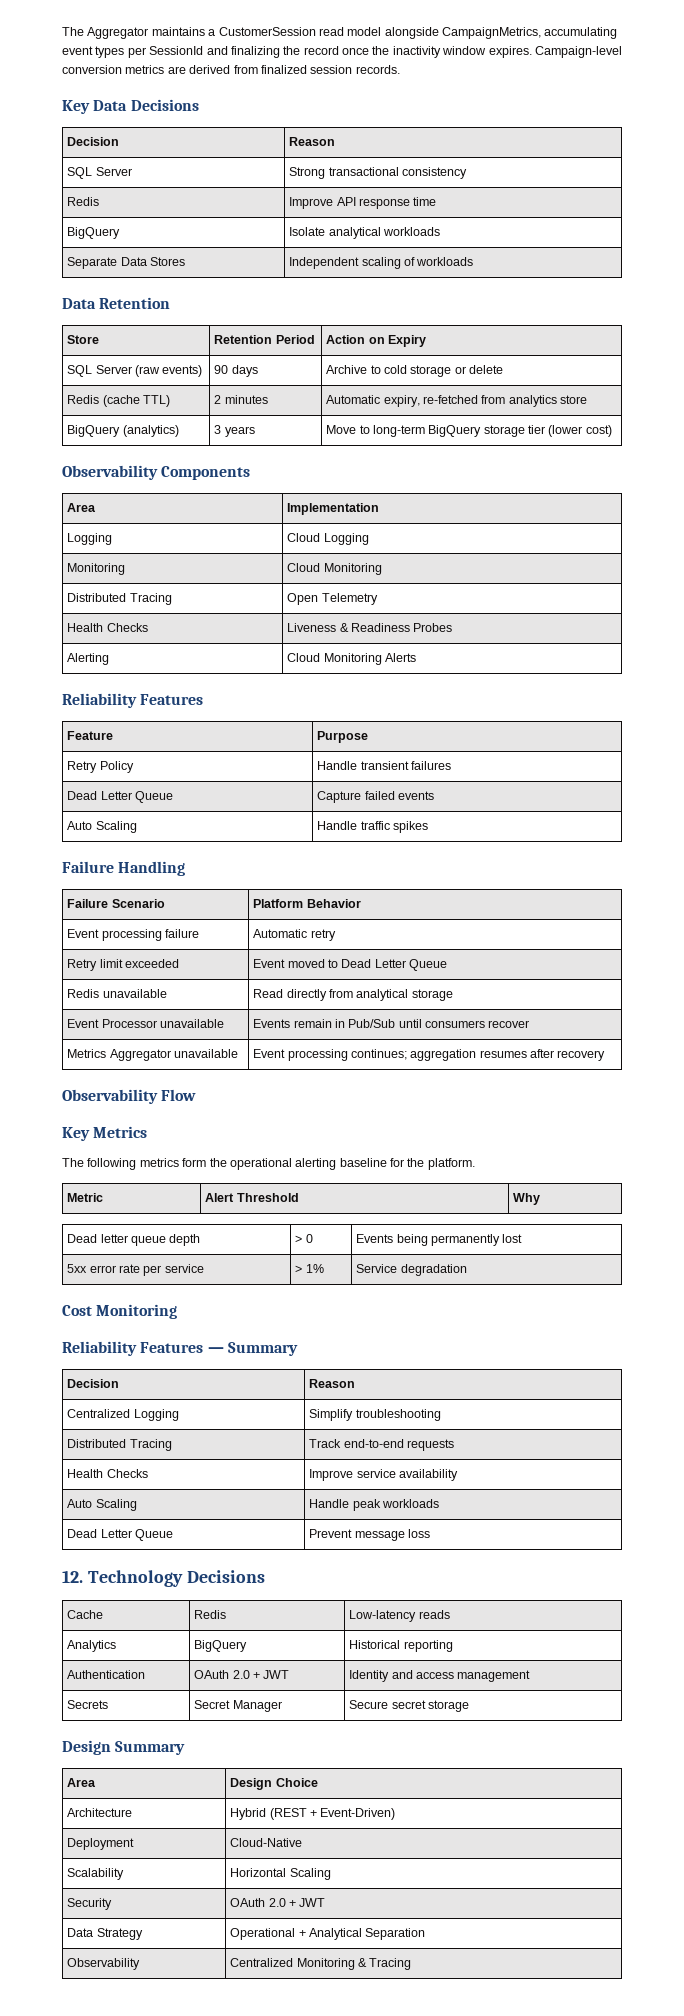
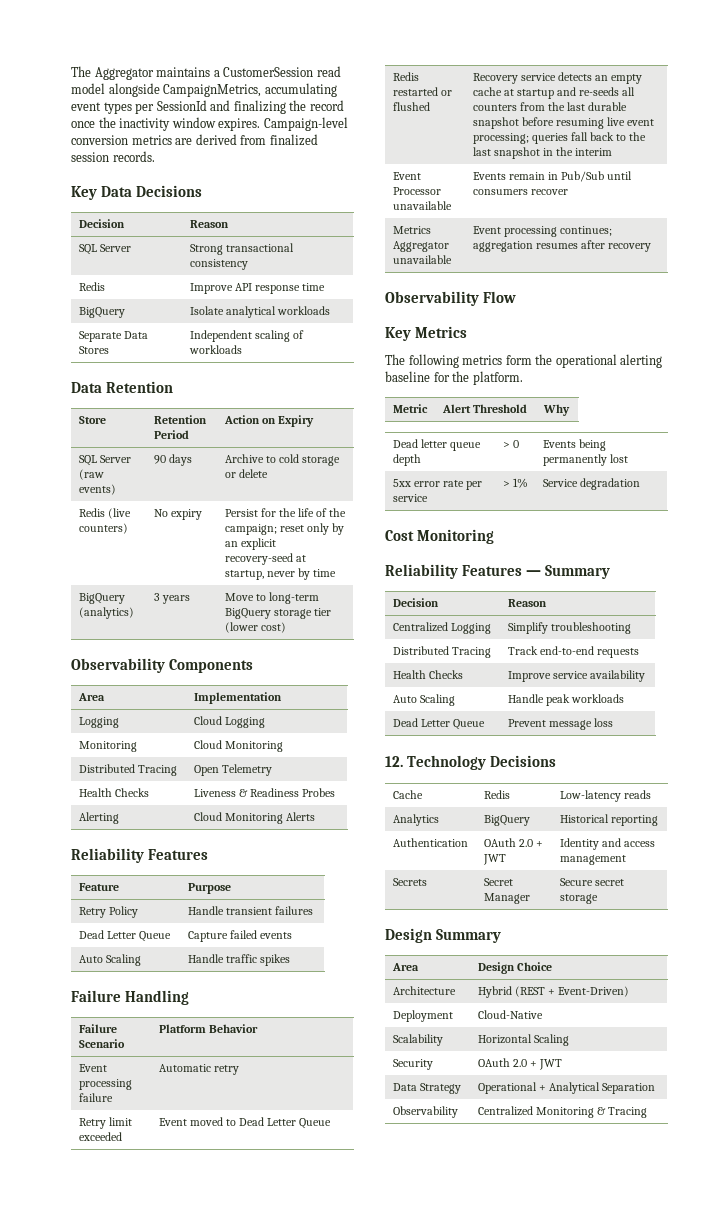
[102,395,170,407] [214,395,268,404] [326,395,588,407] (cache TTL) | 2 minutes | Automatic expiry, re-fetched from analytics store -> [107,508,131,519] [78,523,128,534] [153,509,202,520] [224,508,347,517] [224,523,345,535] [224,538,276,550] [224,553,306,565] [224,568,337,580] (live counters) | No expiry | Persist for the life of the campaign; reset only by an explicit recovery-seed at startup, never by time
[102,989,167,998] [253,989,453,1001] unavailable | Read directly from analytical storage -> [392,87,452,96] [392,102,430,111] [472,72,643,84] [472,87,636,99] [472,102,628,111] [472,117,655,129] [472,132,647,144] [472,147,613,159] restarted or flushed | Recovery service detects an empty cache at startup and re-seeds all counters from the last durable snapshot before resuming live event processing; queries fall back to the last snapshot in the interim

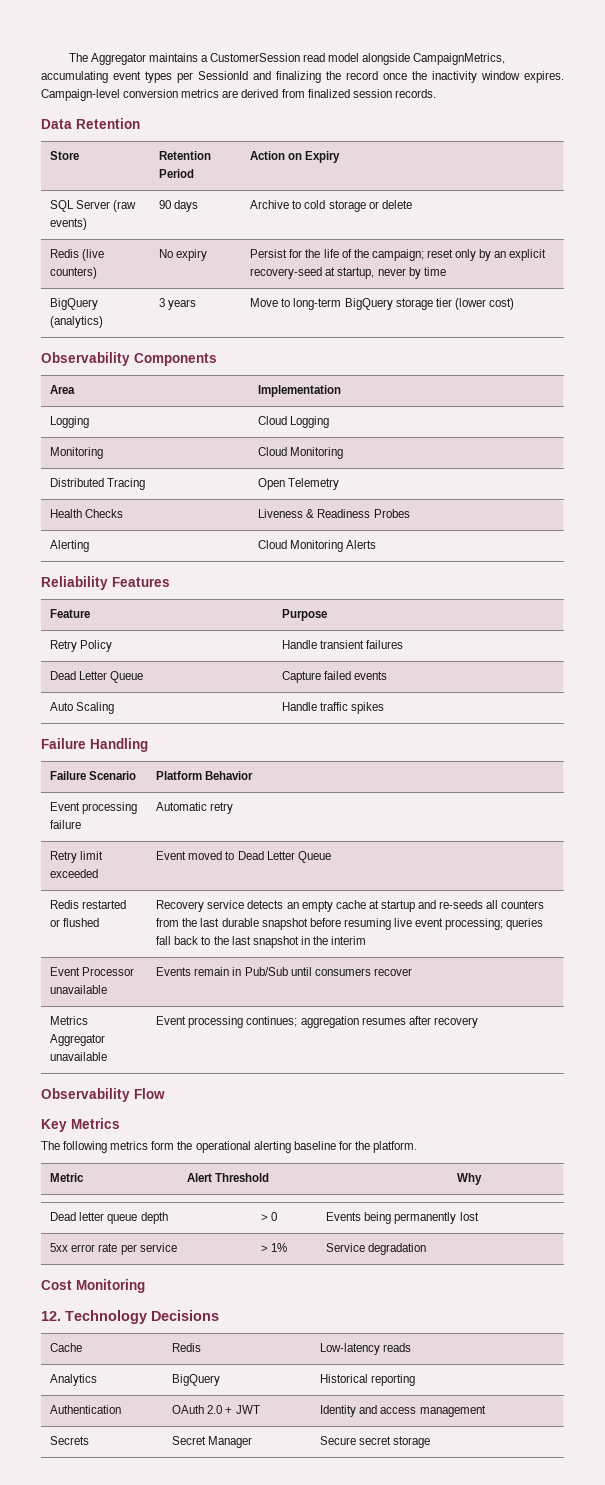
[71,185,202,200] [78,219,125,228] [189,220,229,228] [78,244,131,255] [189,243,294,255] [189,259,248,270] [78,282,105,291] [189,283,326,294] [78,307,125,318] [189,306,330,318] [78,331,148,342] [78,346,109,354] [189,330,304,342] [188,345,242,354] // Key Data Decisions // Decision | Reason // SQL Server | Strong transactional consistency // Redis | Improve API response time // BigQuery | Isolate analytical workloads // Separate Data Stores | Independent scaling of workloads -> (436, 93) none
[385,564,610,579] [392,598,439,607] [507,599,547,607] [392,622,491,634] [507,622,631,634] [392,646,491,658] [507,646,639,658] [392,670,463,679] [507,670,645,682] [392,694,455,706] [507,694,624,706] [392,718,485,730] [507,718,613,730] // Reliability Features — Summary // Decision | Reason // Centralized Logging | Simplify troubleshooting // Distributed Tracing | Track end-to-end requests // Health Checks | Improve service availability // Auto Scaling | Handle peak workloads // Dead Letter Queue | Prevent message loss -> (145, 1286) none
[385,928,501,943] [391,963,419,971] [477,962,552,974] [392,986,456,995] [477,986,630,998] [392,1010,453,1022] [477,1010,543,1019] [392,1034,443,1046] [477,1034,569,1046] [392,1059,433,1070] [477,1058,563,1070] [392,1083,461,1094] [477,1082,656,1094] [392,1106,458,1118] [477,1106,648,1118] // Design Summary // Area | Design Choice // Architecture | Hybrid (REST + Event-Driven) // Deployment | Cloud-Native // Scalability | Horizontal Scaling // Security | OAuth 2.0 + JWT // Data Strategy | Operational + Analytical Separation // Observability | Centralized Monitoring & Tracing -> (431, 1442) none

